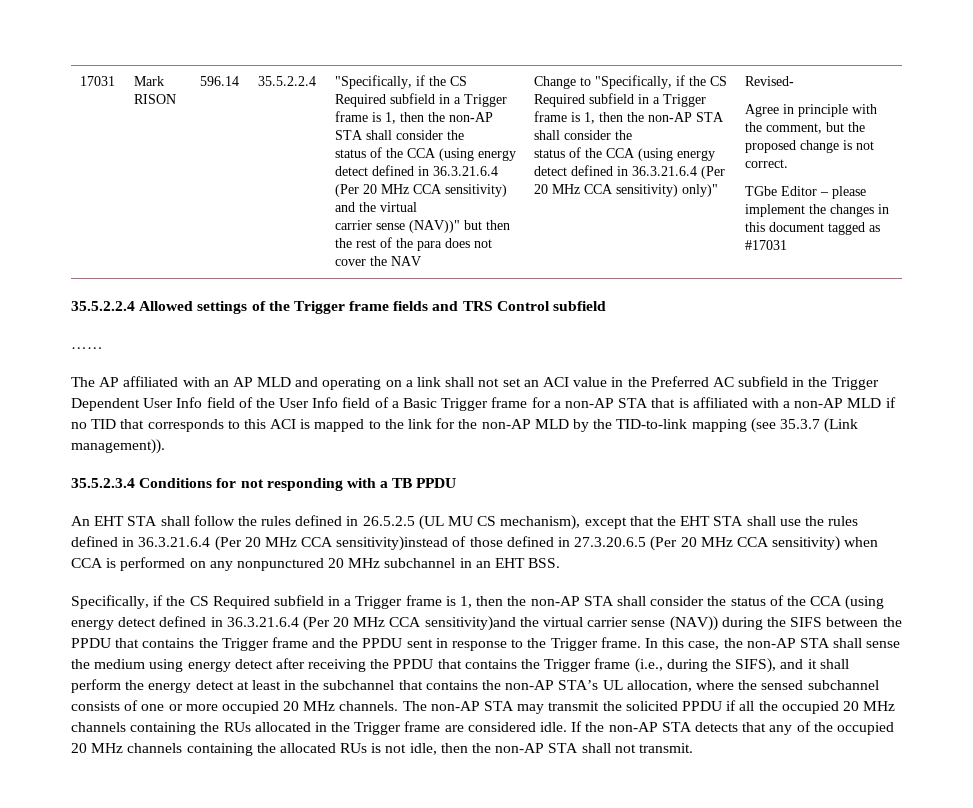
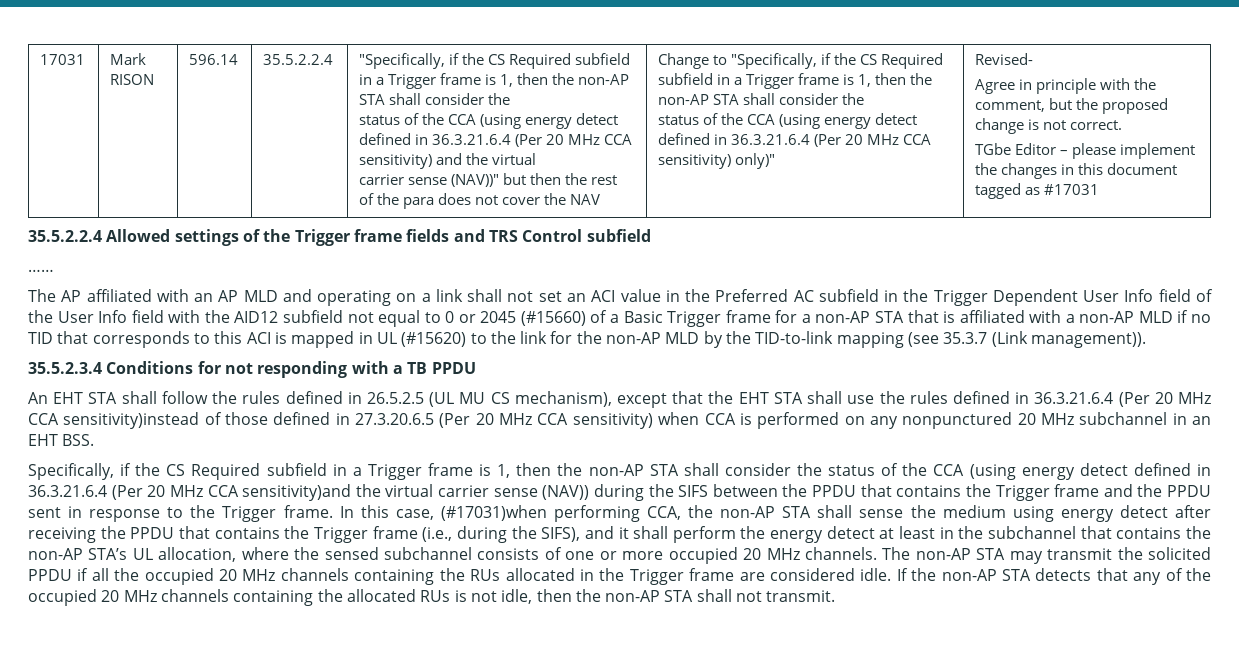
(371, 402) none -> [168,310,586,327] with the AID12 subfield not equal to 0 or 2045 (#15660)
(365, 425) none -> [358,332,467,347] in UL (#15620)
(720, 645) none -> [440,505,682,522] (#17031)when performing CCA,

